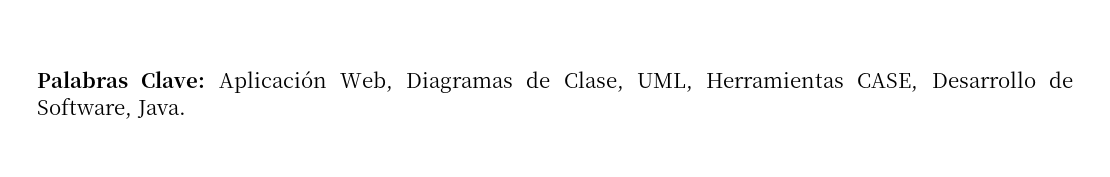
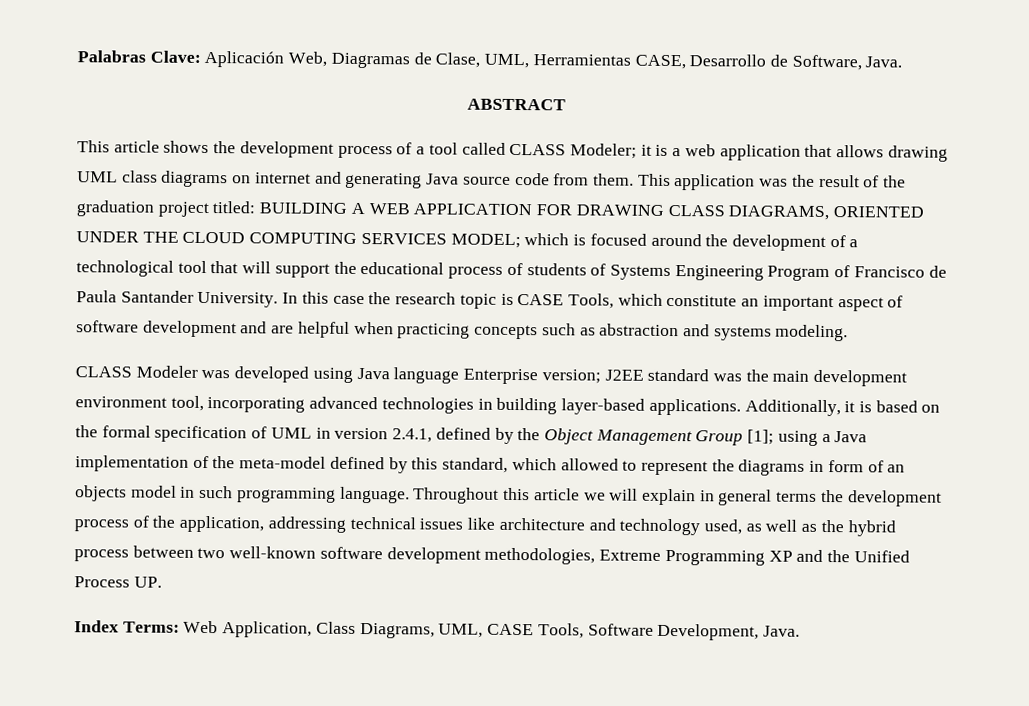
(186, 109) none -> [466,98,566,111] [77,140,948,162] [77,170,907,191] [76,200,924,221] [76,231,859,252] [76,260,947,282] [76,290,904,312] [76,320,849,342] [75,365,908,387] [75,395,941,417] [75,425,868,446] [75,455,906,476] [75,485,942,507] [74,515,896,537] [74,545,910,566] [74,576,162,588] [74,620,800,641] // ABSTRACT // This article shows the development process of a tool called CLASS Modeler; it is a web application that allows drawing UML class diagrams on internet and generating Java source code from them. This application was the result of the graduation project titled: BUILDING A WEB APPLICATION FOR DRAWING CLASS DIAGRAMS, ORIENTED UNDER THE CLOUD COMPUTING SERVICES MODEL; which is focused around the development of a technological tool that will support the educational process of students of Systems Engineering Program of Francisco de Paula Santander University. In this case the research topic is CASE Tools, which constitute an important aspect of software development and are helpful when practicing concepts such as abstraction and systems modeling. // CLASS Modeler was developed using Java language Enterprise version; J2EE standard was the main development environment tool, incorporating advanced technologies in building layer-based applications. Additionally, it is based on the formal specification of UML in version 2.4.1, defined by the Object Management Group [1]; using a Java implementation of the meta-model defined by this standard, which allowed to represent the diagrams in form of an objects model in such programming language. Throughout this article we will explain in general terms the development process of the application, addressing technical issues like architecture and technology used, as well as the hybrid process between two well-known software development methodologies, Extreme Programming XP and the Unified Process UP. // Index Terms: Web Application, Class Diagrams, UML, CASE Tools, Software Development, Java.

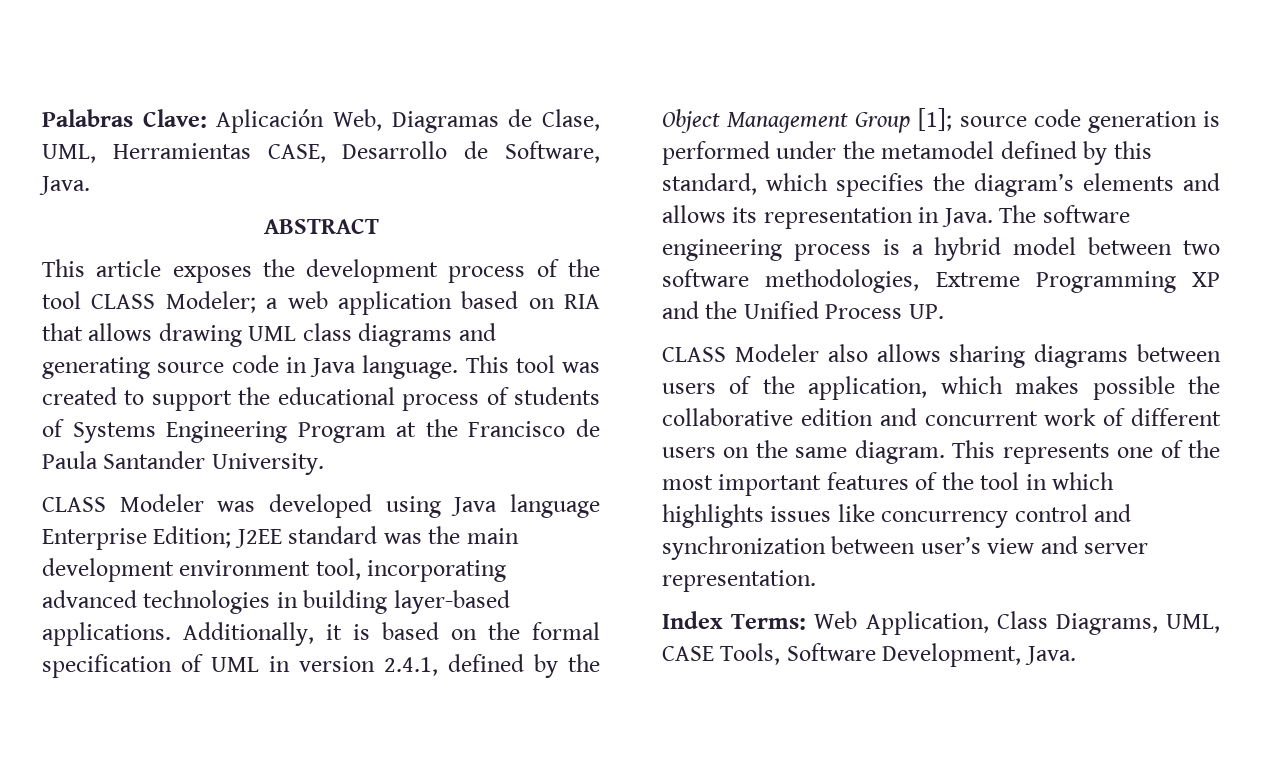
[163,140,801,161] shows the development process of a tool called CLASS Modeler; it is a web application -> [172,259,600,283] [42,291,600,315] exposes the development process of the tool CLASS Modeler; a web application based on RIA
[232,172,311,184] on internet -> (453, 335) none
[426,172,907,191] [76,200,924,221] [76,231,859,252] [76,260,272,277] Java source code from them. This application was the result of the graduation project titled: BUILDING A WEB APPLICATION FOR DRAWING CLASS DIAGRAMS, ORIENTED UNDER THE CLOUD COMPUTING SERVICES MODEL; which is focused around the development of a technological tool that will -> [157,355,600,379] [42,387,145,405] source code in Java language. This tool was created to
[834,265,851,278] of -> [396,419,458,437] at the
[282,291,904,312] [76,320,849,342] In this case the research topic is CASE Tools, which constitute an important aspect of software development and are helpful when practicing concepts such as abstraction and systems modeling. -> (324, 464) none
[541,369,601,384] version; -> [153,526,232,548] Edition;
[777,430,868,446] [75,455,327,472] using a Java implementation of the meta-model -> [959,109,1220,133] [662,141,995,165] source code generation is performed under the metamodel
[560,458,906,476] [75,485,942,507] [74,515,896,537] [74,545,481,564] allowed to represent the diagrams in form of an objects model in such programming language. Throughout this article we will explain in general terms the development process of the application, addressing technical issues like architecture and technology used, as well as the hybrid process between two well-known software development -> [836,173,1220,197] [662,205,1130,229] [662,237,1220,261] [662,269,749,287] specifies the diagram’s elements and allows its representation in Java. The software engineering process is a hybrid model between two software
(162, 582) none -> [662,344,1221,368] [662,376,1220,400] [662,408,1221,426] [662,440,1220,464] [662,472,1115,496] [662,504,1132,528] [662,536,1149,560] [662,570,816,592] // CLASS Modeler also allows sharing diagrams between users of the application, which makes possible the collaborative edition and concurrent work of different users on the same diagram. This represents one of the most important features of the tool in which highlights issues like concurrency control and synchronization between user’s view and server representation.

